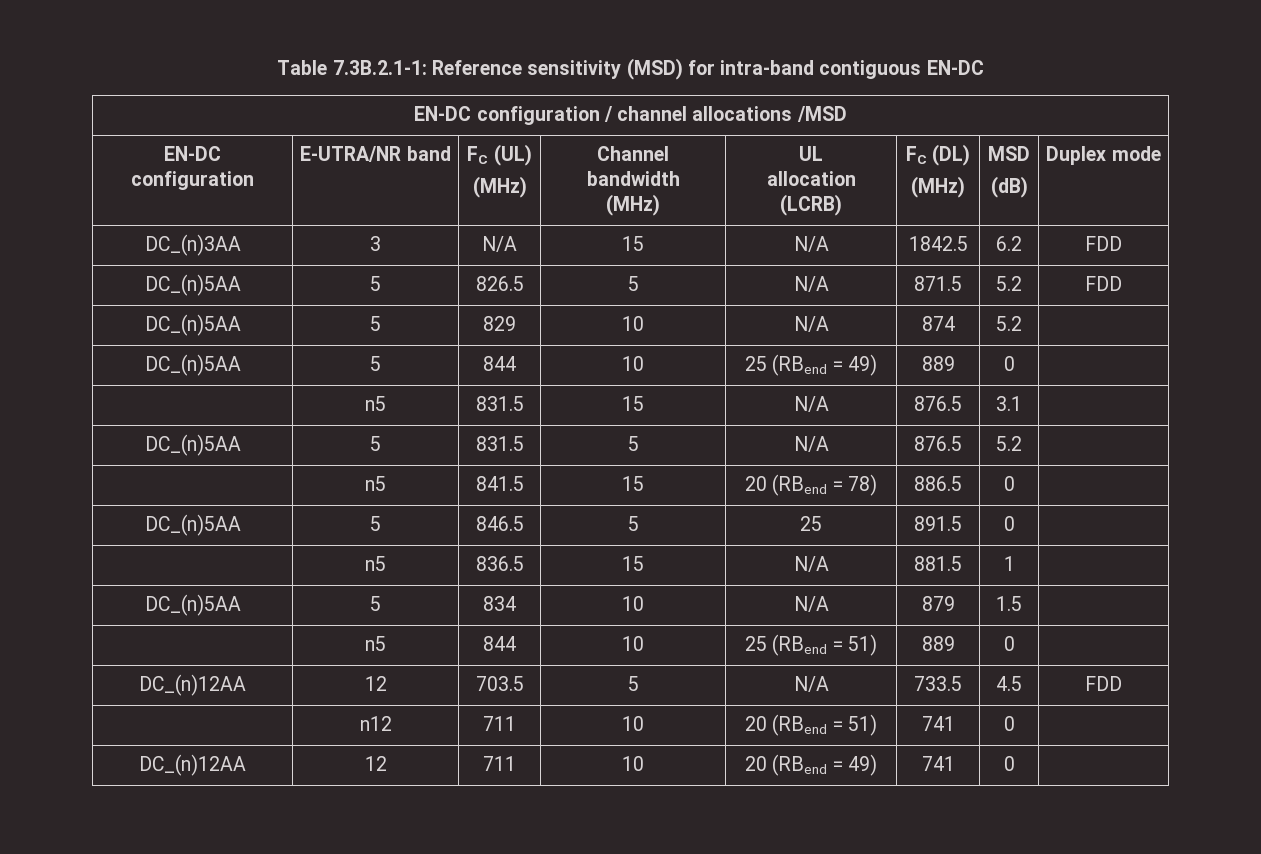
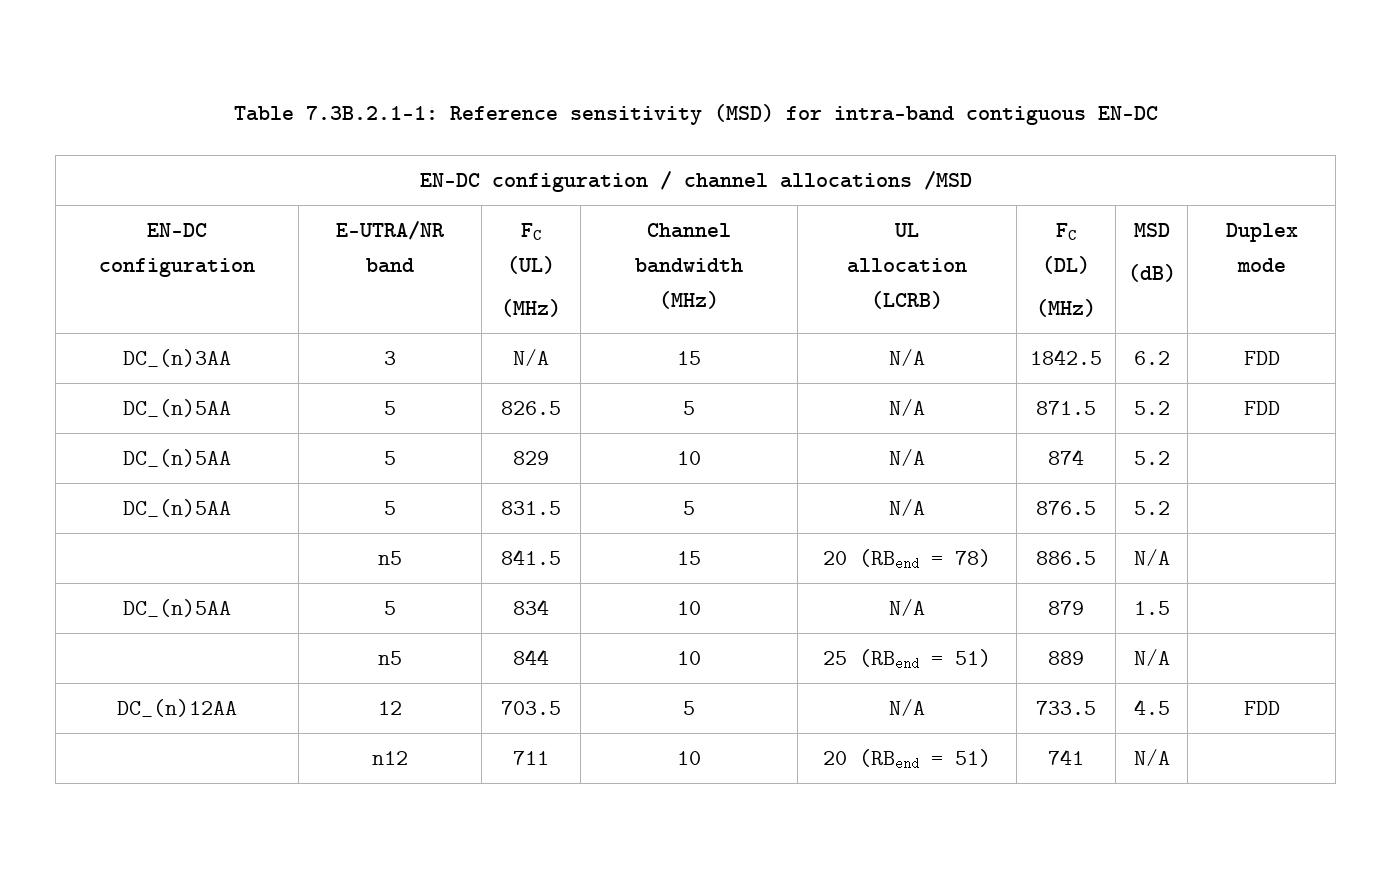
[144,354,241,376] [370,356,381,371] [483,356,516,371] [622,356,644,371] [745,354,877,376] [921,356,955,371] [1003,356,1015,371] [365,396,386,411] [475,396,524,411] [622,396,644,411] [793,396,829,412] [914,396,962,411] [996,396,1022,411] // DC_(n)5AA | 5 | 844 | 10 | 25 (RBend = 49) | 889 | 0 | // | n5 | 831.5 | 15 | N/A | 876.5 | 3.1 | -> (1170, 458) none
[1003,476,1015,491] [144,514,241,536] [370,516,381,531] [475,516,524,531] [627,516,639,531] [800,516,822,531] [914,516,962,531] [1003,516,1015,531] [365,556,386,571] [475,556,524,571] [622,556,644,571] [793,556,829,572] [914,556,962,571] [1003,556,1015,571] | 0 | // DC_(n)5AA | 5 | 846.5 | 5 | 25 | 891.5 | 0 | // | n5 | 836.5 | 15 | N/A | 881.5 | 1 -> [1133,549,1170,566] | N/A
[1003,636,1015,651] 0 -> [1133,649,1170,666] N/A
[1003,716,1015,731] [139,754,246,776] [364,756,387,771] [483,756,516,771] [622,756,644,771] [745,754,877,776] [921,756,955,771] [1003,756,1015,771] 0 | // DC_(n)12AA | 12 | 711 | 10 | 20 (RBend = 49) | 741 | 0 -> [1133,749,1170,766] N/A

